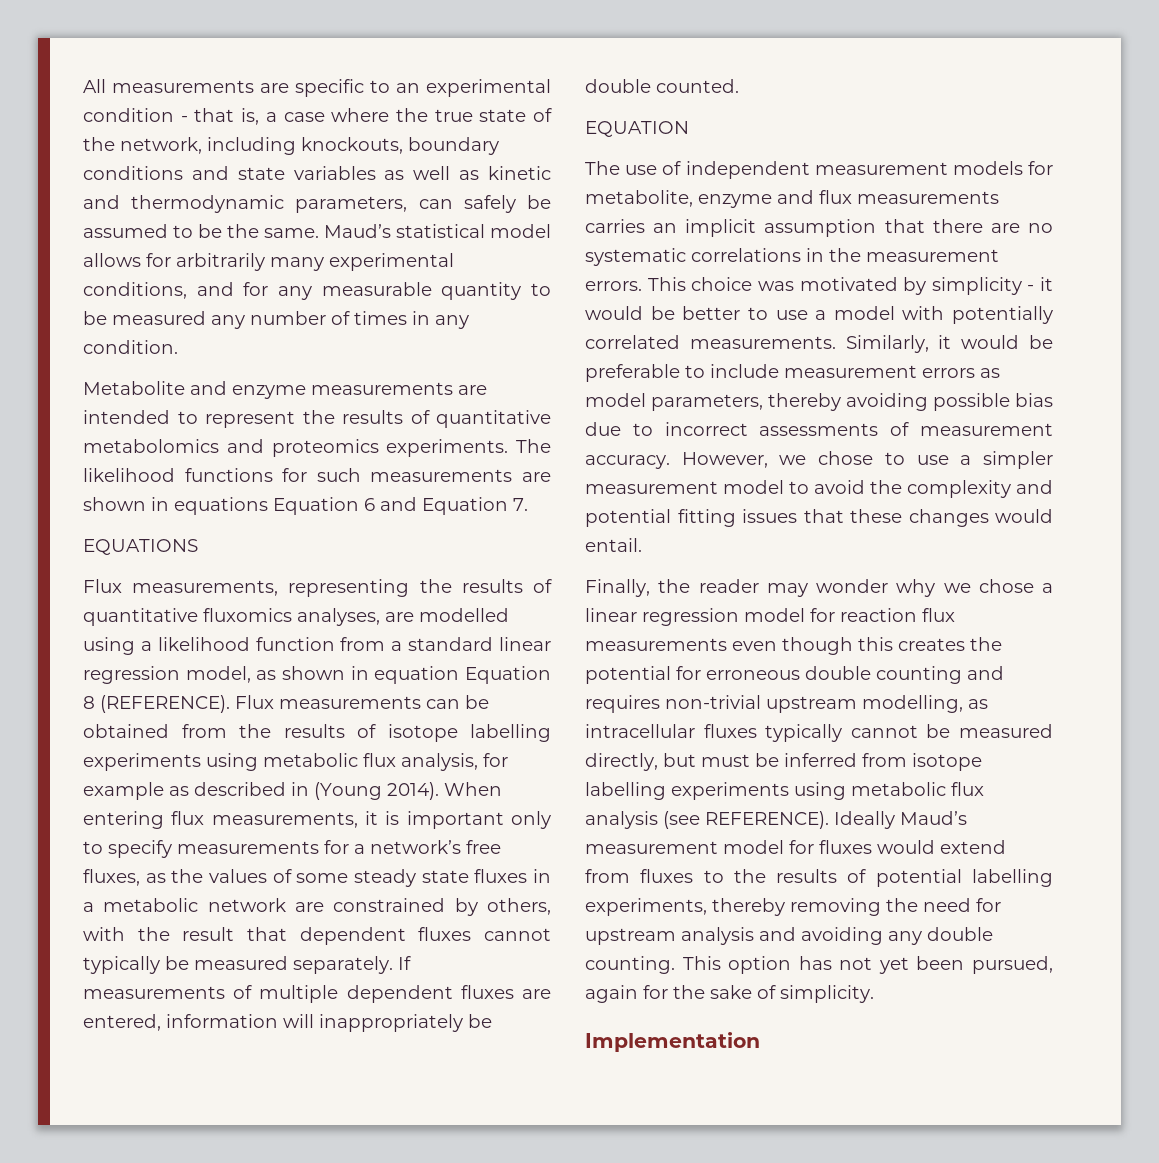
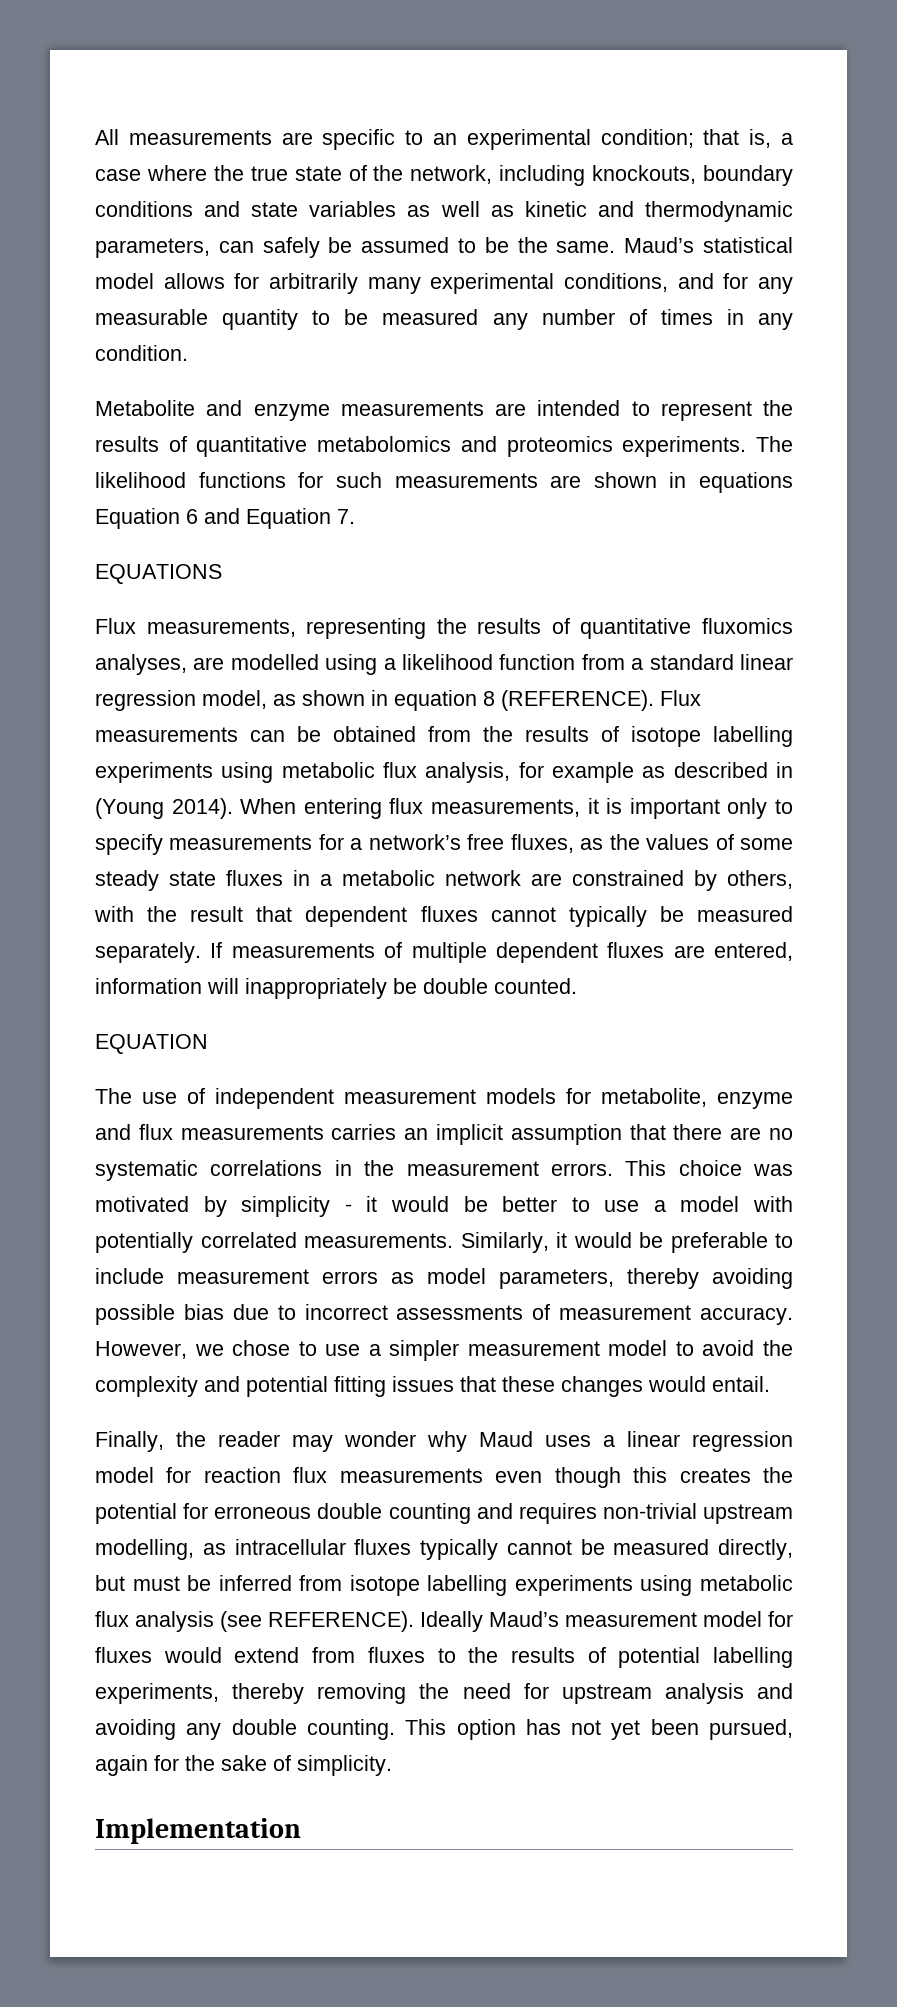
[83,108,188,122] condition - -> [600,129,694,148] condition;
[465,666,551,684] Equation -> (477, 700) none
[943,579,1034,593] we chose -> [479,1431,591,1447] Maud uses

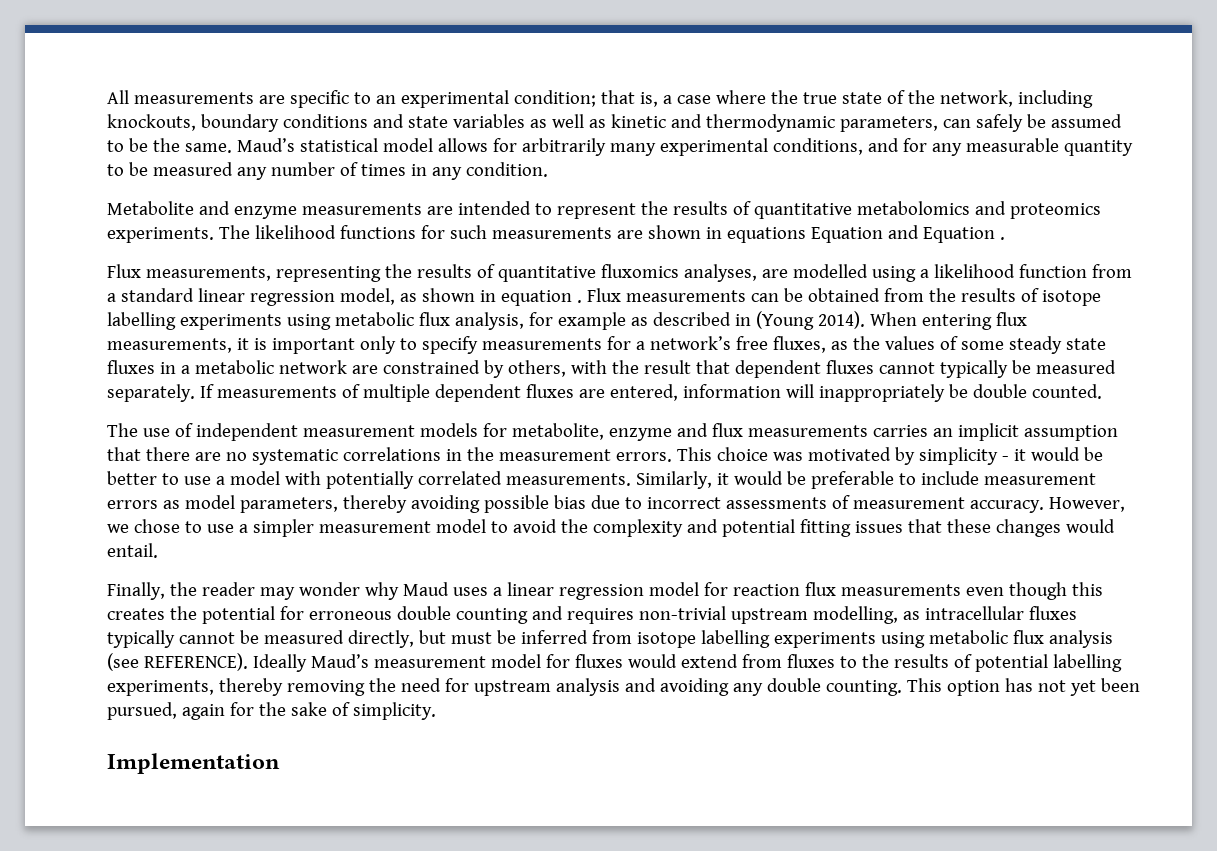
[186,509,198,524] 6 -> (883, 235) none
[337,509,355,524] [95,564,222,584] 7. // EQUATIONS -> [999,237,1005,240] .
[483,690,654,711] 8 (REFERENCE). -> [576,300,582,303] .
[95,1034,208,1054] // EQUATION -> (1102, 391) none

